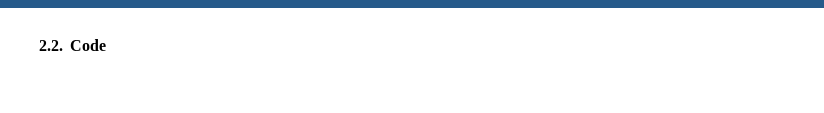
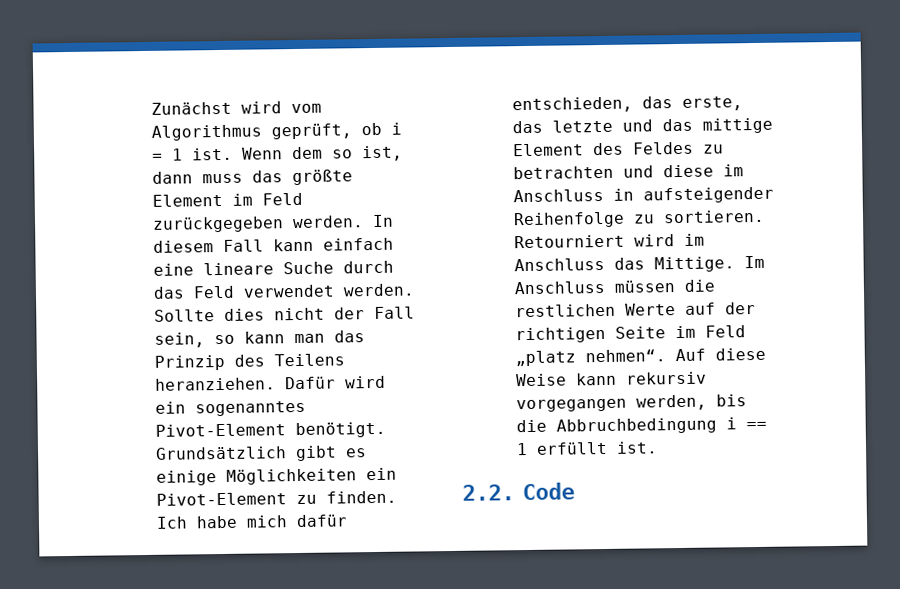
(39, 45) none -> [151,101,323,115] [151,122,403,141] [152,145,404,162] [152,169,354,186] [152,192,304,207] [152,214,395,233] [153,237,395,253] [153,260,395,276] [153,283,416,299] [154,306,416,322] [154,330,366,348] [154,353,346,371] [155,375,387,391] [155,400,307,417] [155,421,387,439] [155,445,368,462] [156,467,398,486] [156,490,398,506] [156,514,349,529] [512,96,744,114] [512,117,774,134] [513,141,725,157] [513,164,745,180] [513,186,775,204] [513,209,766,229] [514,233,706,249] [514,255,766,273] [514,279,716,295] [515,301,757,318] [515,325,747,344] [515,347,767,367] [516,371,708,387] [516,394,748,413] [516,417,768,435] [516,441,659,456] Zunächst wird vom Algorithmus geprüft, ob i = 1 ist. Wenn dem so ist, dann muss das größte Element im Feld zurückgegeben werden. In diesem Fall kann einfach eine lineare Suche durch das Feld verwendet werden. Sollte dies nicht der Fall sein, so kann man das Prinzip des Teilens heranziehen. Dafür wird ein sogenanntes Pivot-Element benötigt. Grundsätzlich gibt es einige Möglichkeiten ein Pivot-Element zu finden. Ich habe mich dafür entschieden, das erste, das letzte und das mittige Element des Feldes zu betrachten und diese im Anschluss in aufsteigender Reihenfolge zu sortieren. Retourniert wird im Anschluss das Mittige. Im Anschluss müssen die restlichen Werte auf der richtigen Seite im Feld „platz nehmen“. Auf diese Weise kann rekursiv vorgegangen werden, bis die Abbruchbedingung i == 1 erfüllt ist. //

